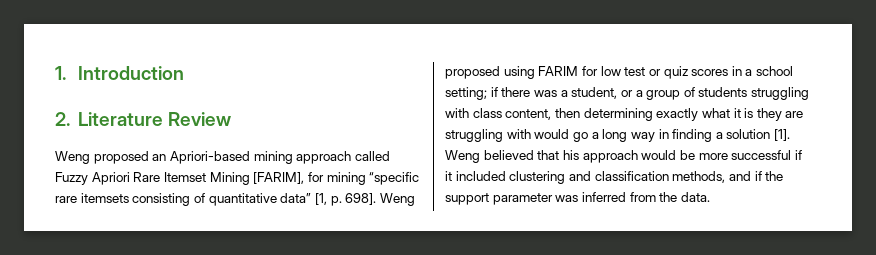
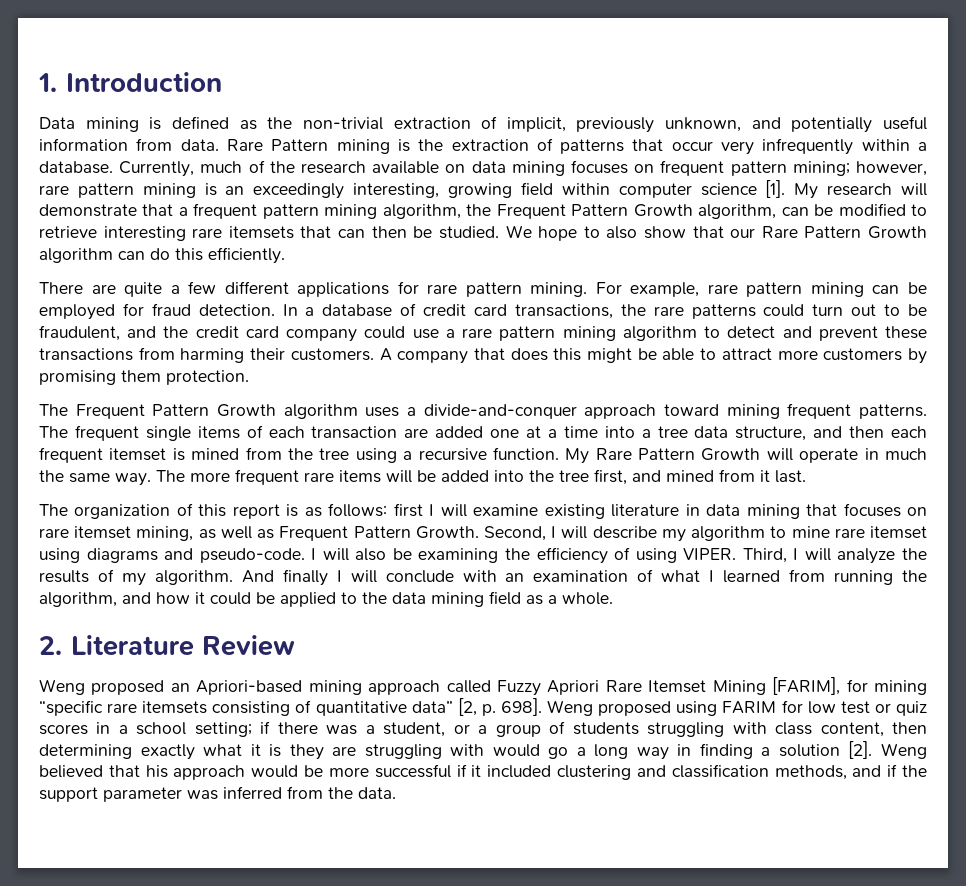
(185, 73) none -> [39,116,927,133] [39,138,927,155] [39,160,928,177] [39,180,928,199] [39,203,928,219] [39,225,927,241] [39,247,285,264] [39,281,927,297] [39,303,928,320] [39,325,928,342] [39,347,928,364] [39,370,249,385] [39,403,927,419] [39,425,927,441] [39,447,928,464] [39,469,806,486] [39,503,928,519] [39,526,927,542] [39,547,927,564] [39,569,928,586] [39,591,613,607] // Data mining is defined as the non-trivial extraction of implicit, previously unknown, and potentially useful information from data. Rare Pattern mining is the extraction of patterns that occur very infrequently within a database. Currently, much of the research available on data mining focuses on frequent pattern mining; however, rare pattern mining is an exceedingly interesting, growing field within computer science [1]. My research will demonstrate that a frequent pattern mining algorithm, the Frequent Pattern Growth algorithm, can be modified to retrieve interesting rare itemsets that can then be studied. We hope to also show that our Rare Pattern Growth algorithm can do this efficiently. // There are quite a few different applications for rare pattern mining. For example, rare pattern mining can be employed for fraud detection. In a database of credit card transactions, the rare patterns could turn out to be fraudulent, and the credit card company could use a rare pattern mining algorithm to detect and prevent these transactions from harming their customers. A company that does this might be able to attract more customers by promising them protection. // The Frequent Pattern Growth algorithm uses a divide-and-conquer approach toward mining frequent patterns. The frequent single items of each transaction are added one at a time into a tree data structure, and then each frequent itemset is mined from the tree using a recursive function. My Rare Pattern Growth will operate in much the same way. The more frequent rare items will be added into the tree first, and mined from it last. // The organization of this report is as follows: first I will examine existing literature in data mining that focuses on rare itemset mining, as well as Frequent Pattern Growth. Second, I will describe my algorithm to mine rare itemset using diagrams and pseudo-code. I will also be examining the efficiency of using VIPER. Third, I will analyze the results of my algorithm. And finally I will conclude with an examination of what I learned from running the algorithm, and how it could be applied to the data mining field as a whole.
[314,193,327,205] [1, -> [457,698,477,716] [2,
[774,129,791,141] [1]. -> [848,741,873,759] [2].

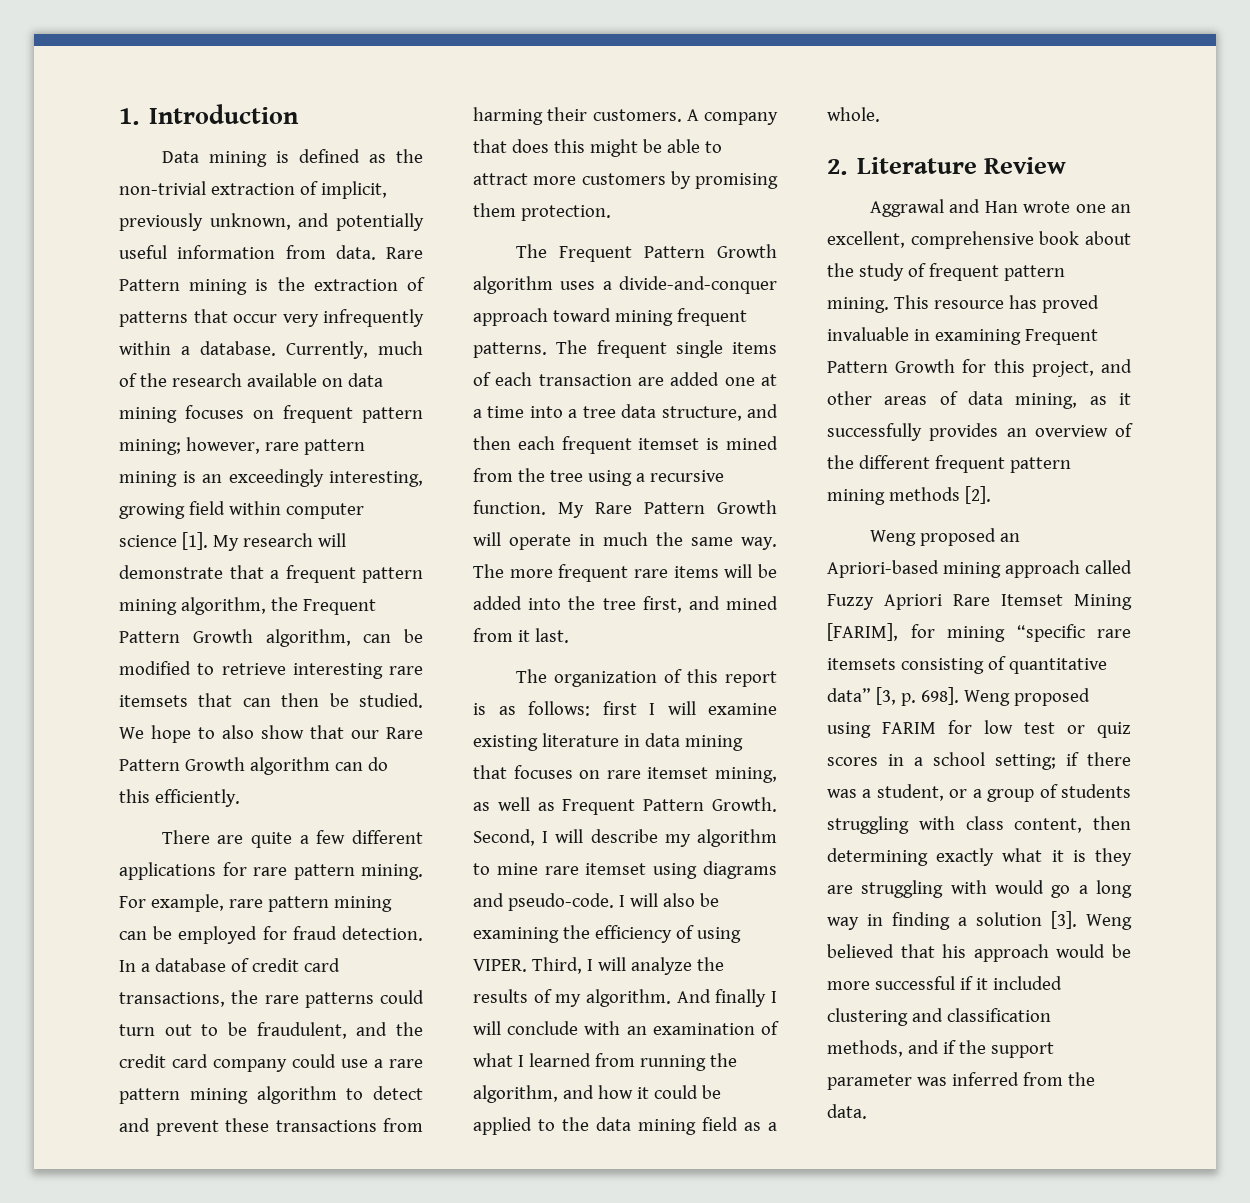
(295, 645) none -> [869,199,1131,217] [827,231,1131,249] [827,263,1065,281] [827,295,1099,313] [827,327,1098,345] [827,359,1132,377] [827,391,1131,409] [827,423,1133,441] [827,455,1071,473] [827,486,991,505] // Aggrawal and Han wrote one an excellent, comprehensive book about the study of frequent pattern mining. This resource has proved invaluable in examining Frequent Pattern Growth for this project, and other areas of data mining, as it successfully provides an overview of the different frequent pattern mining methods [2].
[457,698,477,716] [2, -> [875,687,896,705] [3,
[848,741,873,759] [2]. -> [1051,911,1077,929] [3].

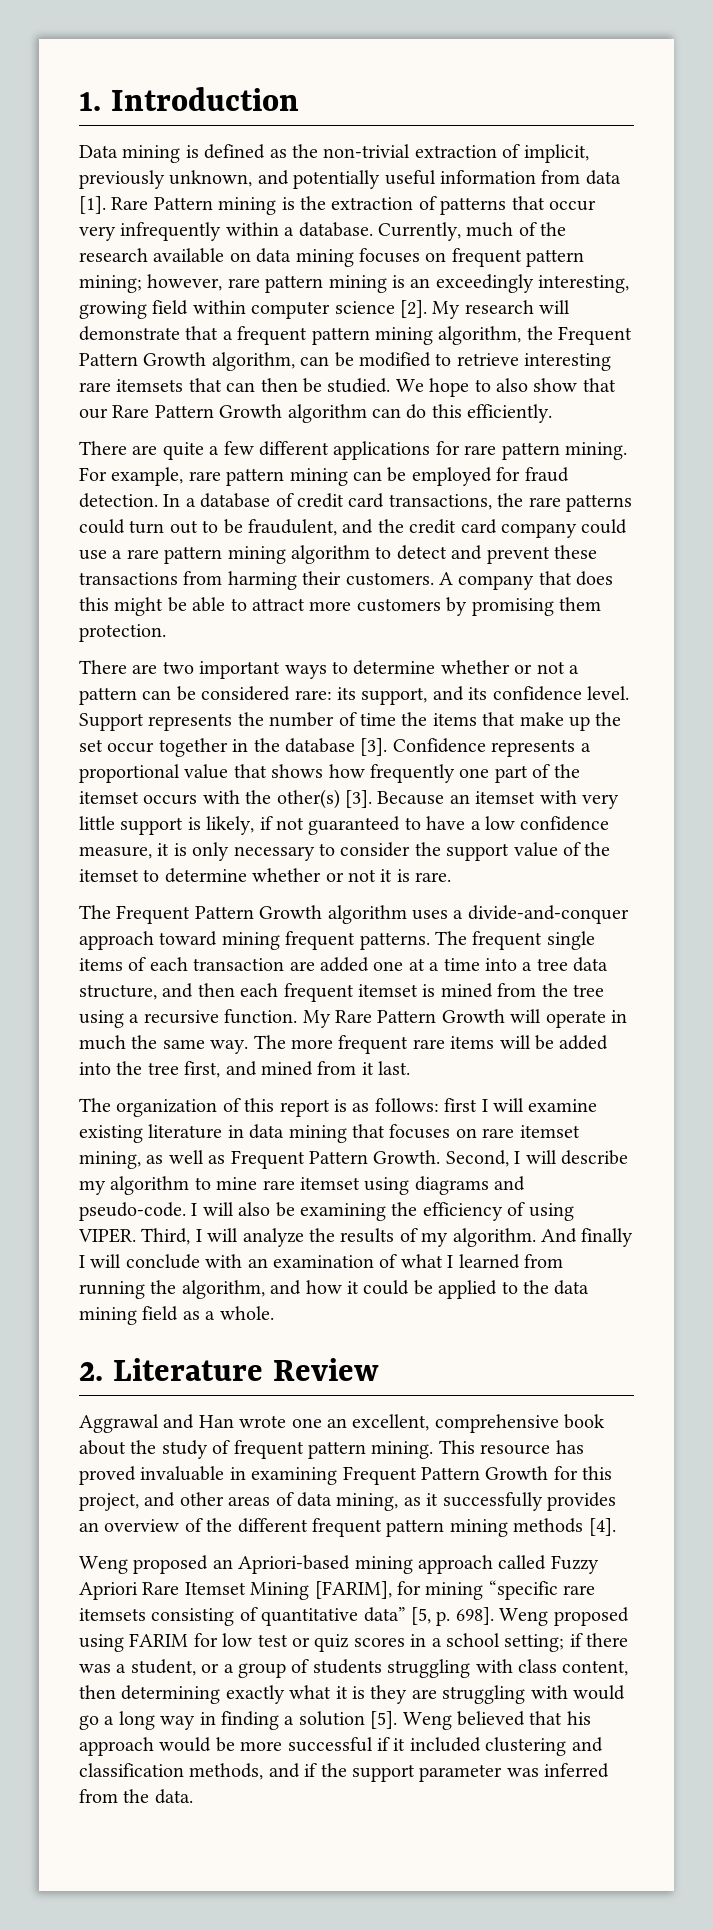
[335,245,376,260] data. -> [585,170,621,185] [79,196,106,214] data [1].
[181,532,208,550] [1]. -> [400,300,427,318] [2].
(611, 213) none -> [79,660,579,679] [79,686,629,705] [79,712,622,731] [79,738,591,757] [79,764,580,783] [79,789,619,809] [79,816,610,835] [79,842,611,861] [79,868,452,883] // There are two important ways to determine whether or not a pattern can be considered rare: its support, and its confidence level. Support represents the number of time the items that make up the set occur together in the database [3]. Confidence represents a proportional value that shows how frequently one part of the itemset occurs with the other(s) [3]. Because an itemset with very little support is likely, if not guaranteed to have a low confidence measure, it is only necessary to consider the support value of the itemset to determine whether or not it is rare.
[964,486,991,504] [2]. -> [588,1518,616,1536] [4].
[875,687,896,705] [3, -> [411,1607,431,1625] [5,
[1051,911,1077,929] [3]. -> [370,1711,398,1729] [5].

